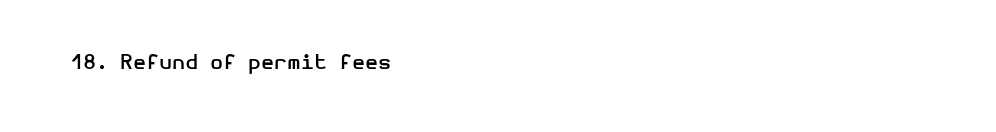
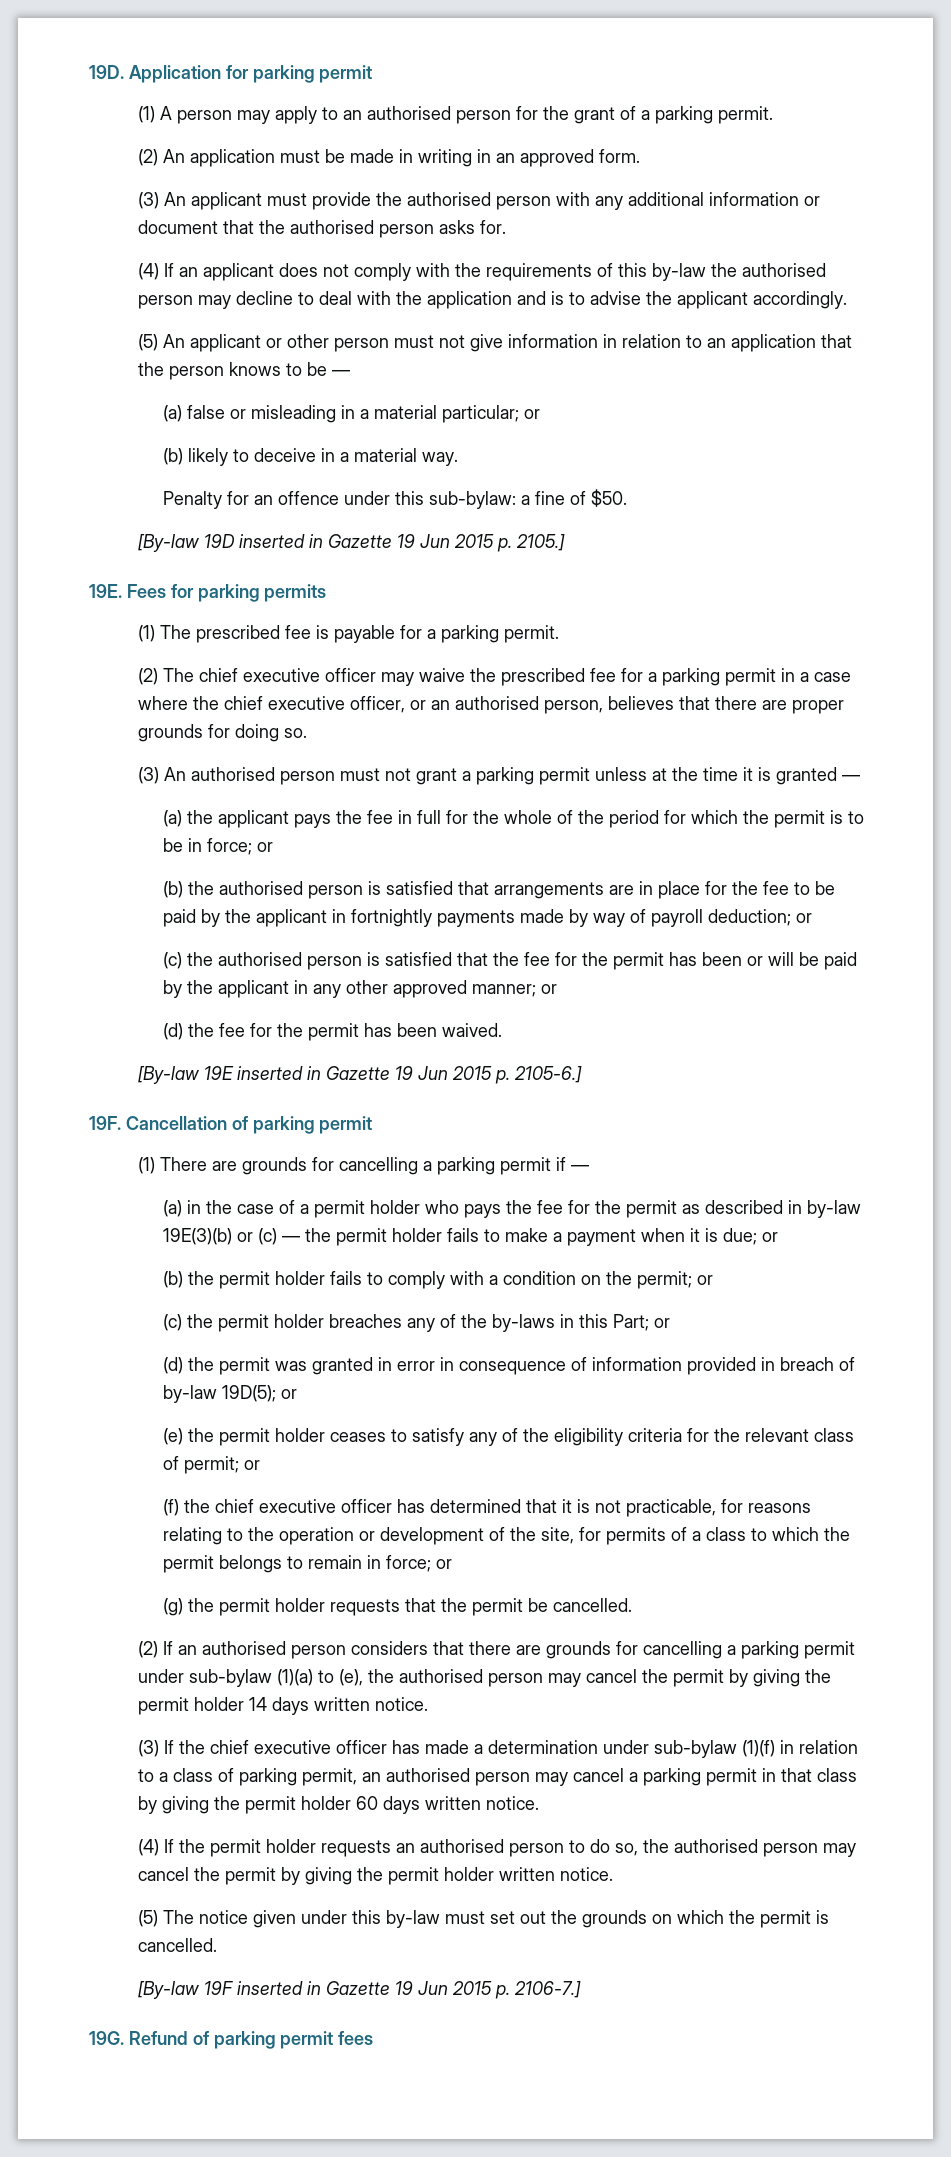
[70,54,108,70] 18. -> [89,65,373,83] [138,106,774,124] [138,149,641,167] [138,192,821,210] [138,220,507,238] [138,263,827,281] [138,291,848,309] [138,334,853,352] [138,362,351,380] [162,405,540,423] [162,448,458,466] [162,489,627,509] [138,534,566,552] [89,584,327,602] [138,625,560,643] [138,668,852,686] [138,696,845,714] [138,724,308,742] [138,767,861,785] [162,810,864,828] [162,838,273,855] [162,881,835,899] [162,909,812,927] [162,952,857,970] [162,980,557,998] [162,1023,502,1041] [138,1066,583,1084] [89,1116,373,1134] [138,1157,590,1175] [162,1200,861,1218] [162,1228,778,1246] [162,1271,713,1289] [162,1314,670,1332] [162,1357,855,1375] [162,1385,297,1403] [162,1428,854,1446] [162,1456,260,1474] [162,1499,811,1517] [162,1527,850,1545] [162,1555,452,1573] [162,1598,632,1616] [138,1641,856,1659] [138,1669,832,1687] [138,1697,429,1715] [138,1740,859,1758] [138,1768,858,1786] [138,1796,540,1814] [138,1839,857,1857] [138,1867,614,1885] [138,1910,830,1928] [138,1938,218,1952] [138,1981,582,1999] [89,2031,124,2045] 19D. Application for parking permit // (1) A person may apply to an authorised person for the grant of a parking permit. // (2) An application must be made in writing in an approved form. // (3) An applicant must provide the authorised person with any additional information or document that the authorised person asks for. // (4) If an applicant does not comply with the requirements of this by-law the authorised person may decline to deal with the application and is to advise the applicant accordingly. // (5) An applicant or other person must not give information in relation to an application that the person knows to be — // (a) false or misleading in a material particular; or // (b) likely to deceive in a material way. // Penalty for an offence under this sub-bylaw: a fine of $50. // [By-law 19D inserted in Gazette 19 Jun 2015 p. 2105.] // 19E. Fees for parking permits // (1) The prescribed fee is payable for a parking permit. // (2) The chief executive officer may waive the prescribed fee for a parking permit in a case where the chief executive officer, or an authorised person, believes that there are proper grounds for doing so. // (3) An authorised person must not grant a parking permit unless at the time it is granted — // (a) the applicant pays the fee in full for the whole of the period for which the permit is to be in force; or // (b) the authorised person is satisfied that arrangements are in place for the fee to be paid by the applicant in fortnightly payments made by way of payroll deduction; or // (c) the authorised person is satisfied that the fee for the permit has been or will be paid by the applicant in any other approved manner; or // (d) the fee for the permit has been waived. // [By-law 19E inserted in Gazette 19 Jun 2015 p. 2105-6.] // 19F. Cancellation of parking permit // (1) There are grounds for cancelling a parking permit if — // (a) in the case of a permit holder who pays the fee for the permit as described in by-law 19E(3)(b) or (c) — the permit holder fails to make a payment when it is due; or // (b) the permit holder fails to comply with a condition on the permit; or // (c) the permit holder breaches any of the by-laws in this Part; or // (d) the permit was granted in error in consequence of information provided in breach of by-law 19D(5); or // (e) the permit holder ceases to satisfy any of the eligibility criteria for the relevant class of permit; or // (f) the chief executive officer has determined that it is not practicable, for reasons relating to the operation or development of the site, for permits of a class to which the permit belongs to remain in force; or // (g) the permit holder requests that the permit be cancelled. // (2) If an authorised person considers that there are grounds for cancelling a parking permit under sub-bylaw (1)(a) to (e), the authorised person may cancel the permit by giving the permit holder 14 days written notice. // (3) If the chief executive officer has made a determination under sub-bylaw (1)(f) in relation to a class of parking permit, an authorised person may cancel a parking permit in that class by giving the permit holder 60 days written notice. // (4) If the permit holder requests an authorised person to do so, the authorised person may cancel the permit by giving the permit holder written notice. // (5) The notice given under this by-law must set out the grounds on which the permit is cancelled. // [By-law 19F inserted in Gazette 19 Jun 2015 p. 2106-7.] // 19G.
(236, 61) none -> [213,2031,276,2049] parking

